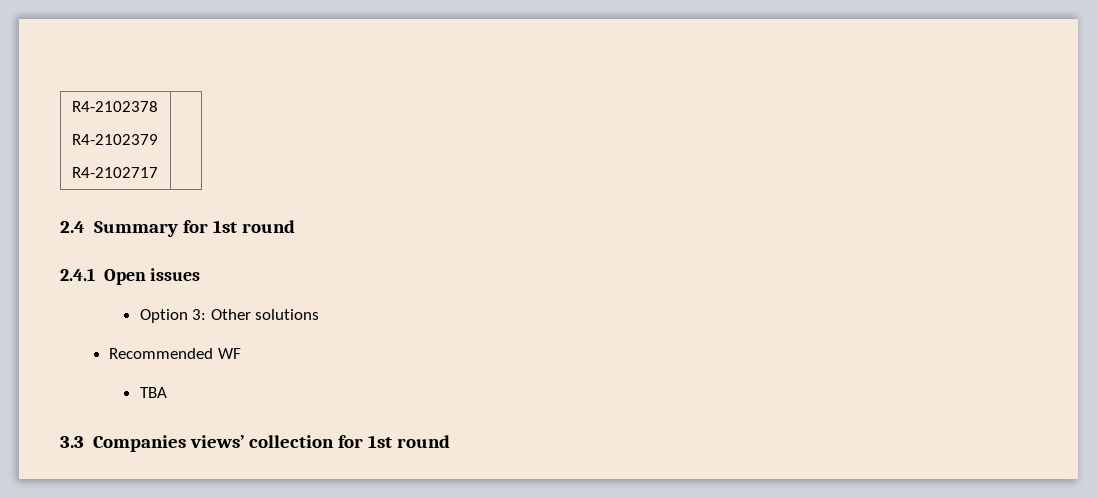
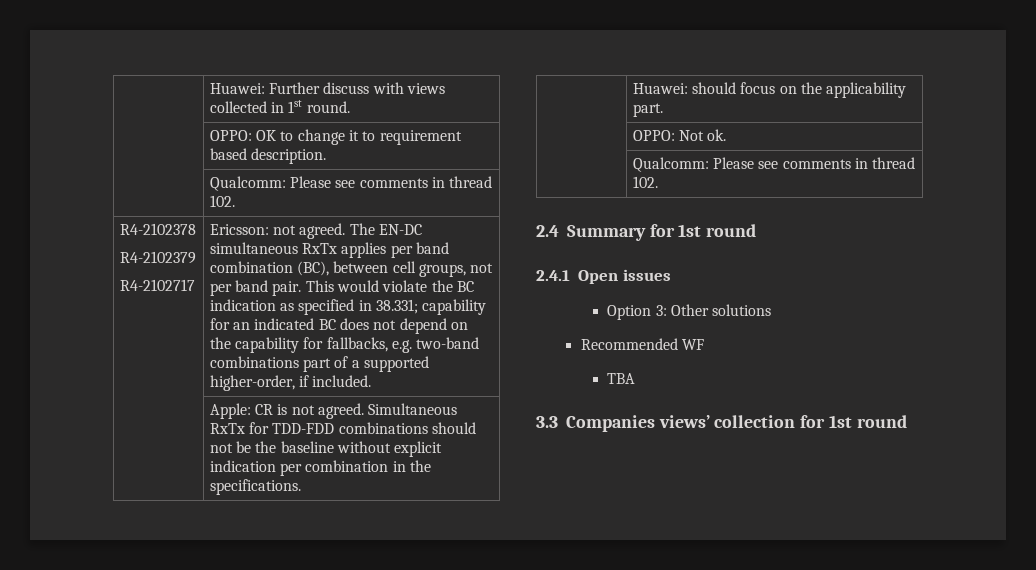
[71,101,158,112] [71,134,158,145] [71,167,158,178] R4-2102378 // R4-2102379 // R4-2102717 | -> [209,82,446,94] [209,100,350,113] [209,129,462,145] [209,148,327,164] [209,176,493,191] [209,195,235,207] [119,223,196,235] [119,251,196,264] [119,279,195,291] [209,223,423,239] [209,242,450,258] [209,261,494,277] [209,280,475,296] [209,299,487,315] [209,318,469,334] [209,337,480,353] [209,356,430,372] [209,375,372,391] [209,403,458,419] [209,422,477,434] [209,441,443,457] [209,460,432,476] [209,479,301,495] [632,82,907,98] [632,103,663,117] [632,129,727,141] [632,157,916,172] [632,176,658,188] | Huawei: Further discuss with views collected in 1st round. // | OPPO: OK to change it to requirement based description. // | Qualcomm: Please see comments in thread 102. // R4-2102378 // R4-2102379 // R4-2102717 | Ericsson: not agreed. The EN-DC simultaneous RxTx applies per band combination (BC), between cell groups, not per band pair. This would violate the BC indication as specified in 38.331; capability for an indicated BC does not depend on the capability for fallbacks, e.g. two-band combinations part of a supported higher-order, if included. // | Apple: CR is not agreed. Simultaneous RxTx for TDD-FDD combinations should not be the baseline without explicit indication per combination in the specifications. // | Huawei: should focus on the applicability part. // | OPPO: Not ok. // | Qualcomm: Please see comments in thread 102.

